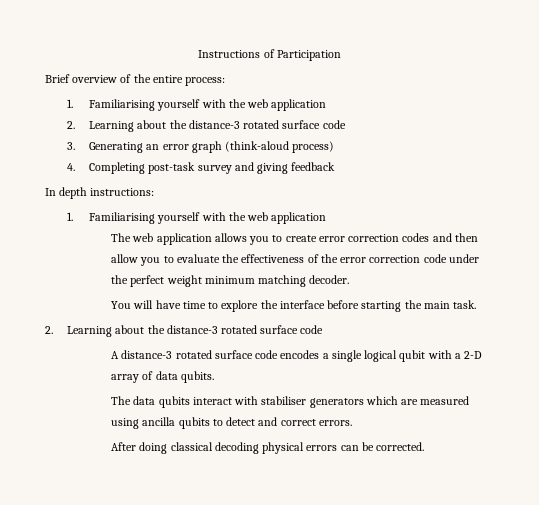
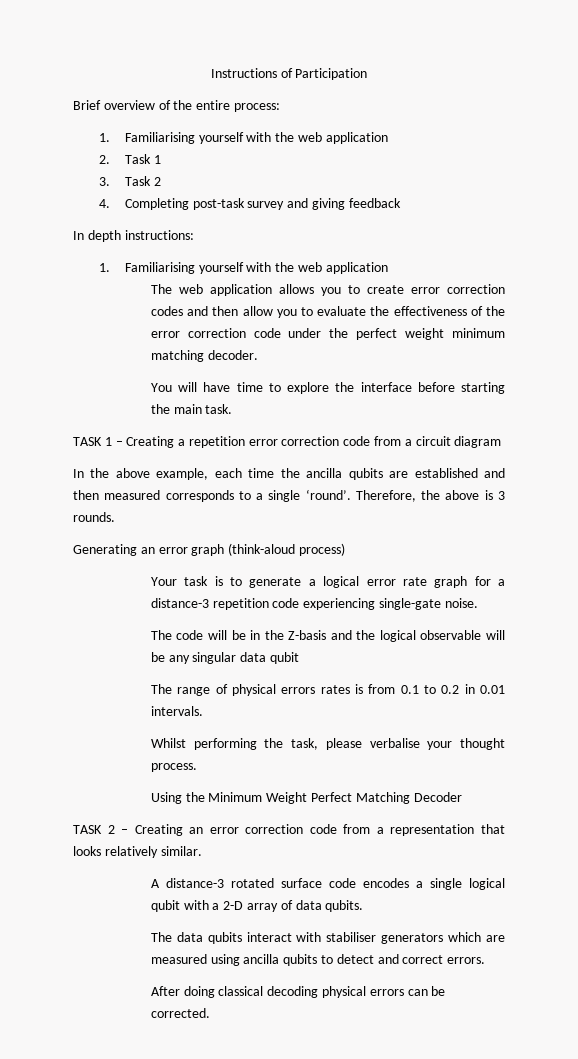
[89,120,346,132] [67,141,335,153] Learning about the distance-3 rotated surface code // 3. Generating an error graph (think-aloud process) -> [124,154,161,164] [98,176,161,186] Task 1 // 3. Task 2
[45,325,324,337] 2. Learning about the distance-3 rotated surface code -> [73,436,502,448] [73,468,505,480] [73,489,505,502] [73,512,115,522] [73,543,345,556] [150,576,505,588] [150,598,478,610] [150,630,505,642] [150,652,299,664] [150,684,505,696] [150,706,203,716] [150,738,505,750] [150,763,197,772] [150,792,462,804] [73,824,505,836] [73,846,202,858] TASK 1 – Creating a repetition error correction code from a circuit diagram // In the above example, each time the ancilla qubits are established and then measured corresponds to a single ‘round’. Therefore, the above is 3 rounds. // Generating an error graph (think-aloud process) // Your task is to generate a logical error rate graph for a distance-3 repetition code experiencing single-gate noise. // The code will be in the Z-basis and the logical observable will be any singular data qubit // The range of physical errors rates is from 0.1 to 0.2 in 0.01 intervals. // Whilst performing the task, please verbalise your thought process. // Using the Minimum Weight Perfect Matching Decoder // TASK 2 – Creating an error correction code from a representation that looks relatively similar.

